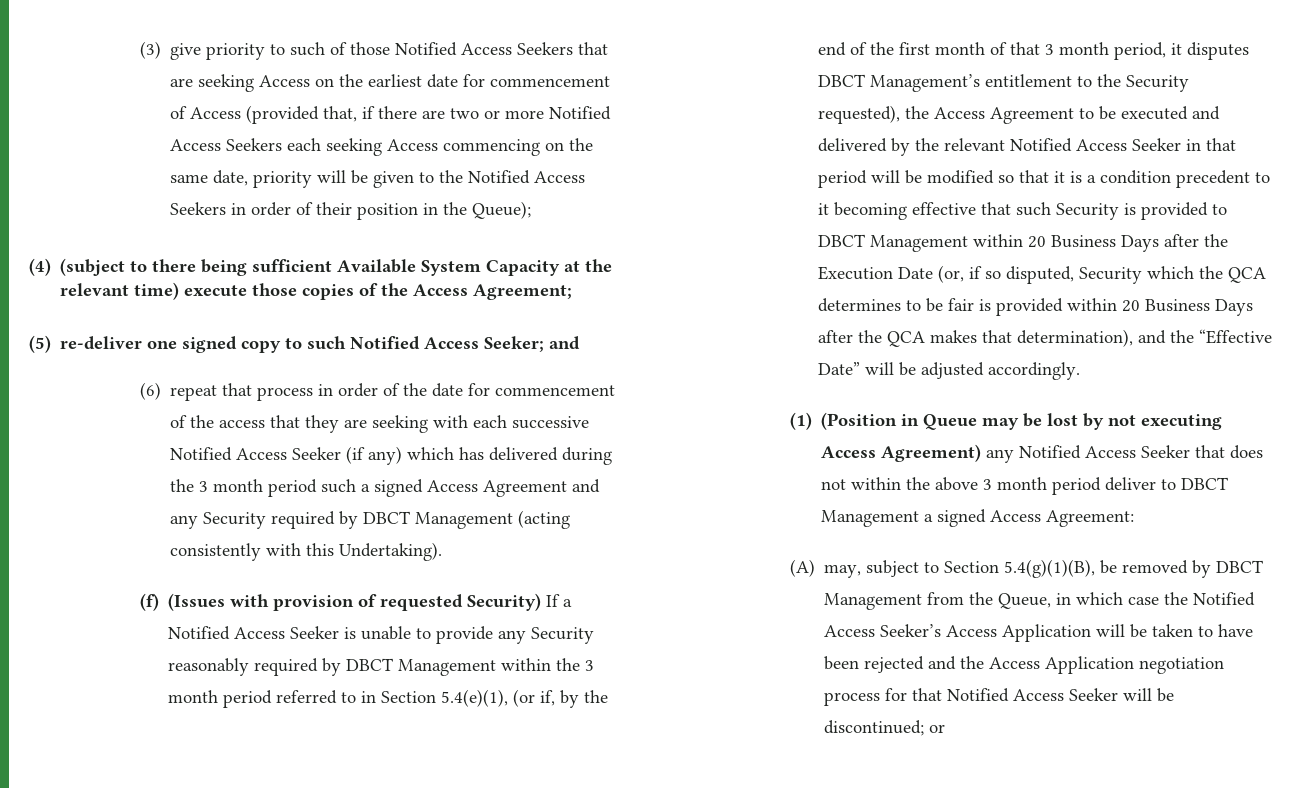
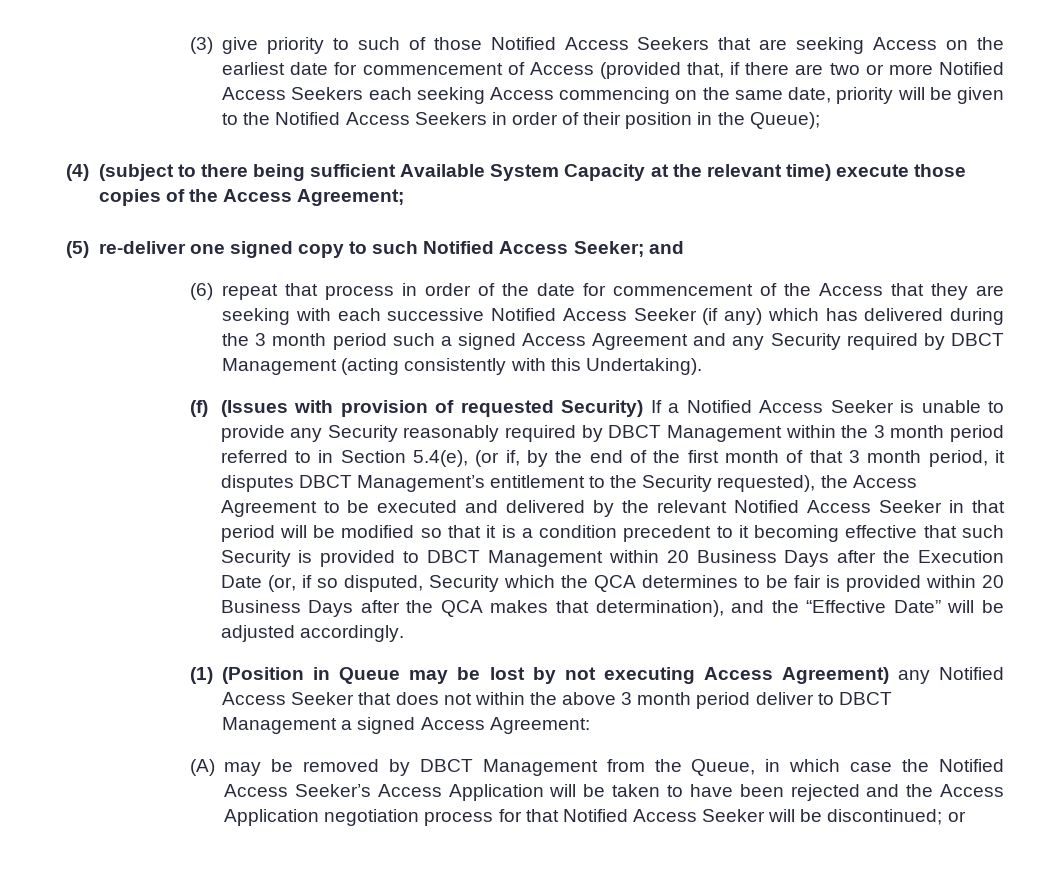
[219,420,266,428] access -> [819,283,884,296] Access
[441,689,509,707] 5.4(e)(1), -> [412,450,468,467] 5.4(e),
[824,559,1096,578] may, subject to Section 5.4(g)(1)(B), -> [224,762,262,776] may

